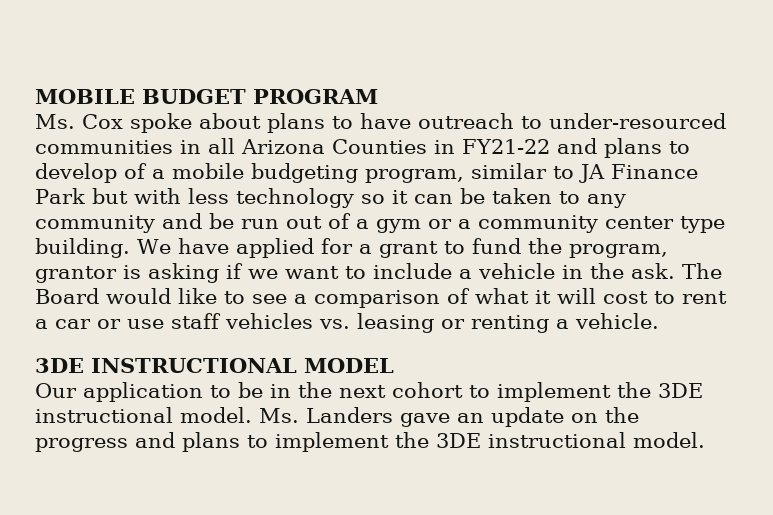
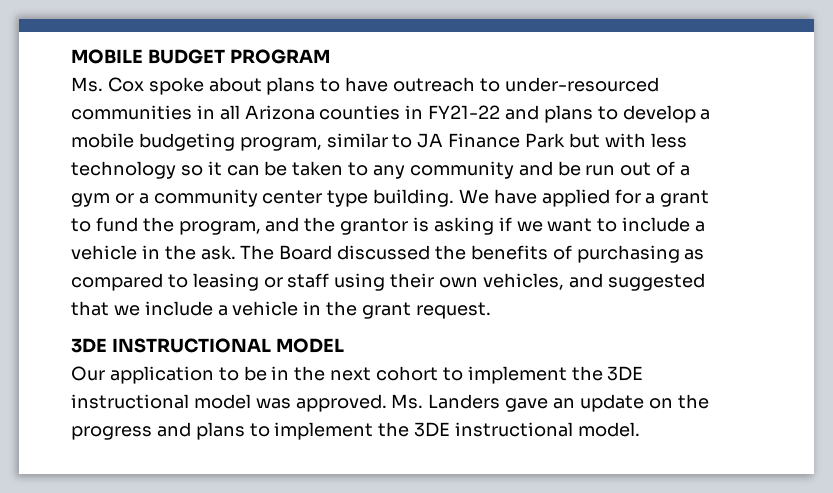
[332,139,427,154] Counties -> [319,105,401,120] counties
[124,163,147,179] of -> (696, 114) none
(668, 251) none -> [265,217,336,232] and the
[106,288,727,308] [35,313,659,333] would like to see a comparison of what it will cost to rent a car or use staff vehicles vs. leasing or renting a vehicle. -> [337,245,705,263] [71,273,705,291] [71,301,491,319] discussed the benefits of purchasing as compared to leasing or staff using their own vehicles, and suggested that we include a vehicle in the grant request.
[180,407,252,423] model. -> [193,394,387,412] model was approved.

